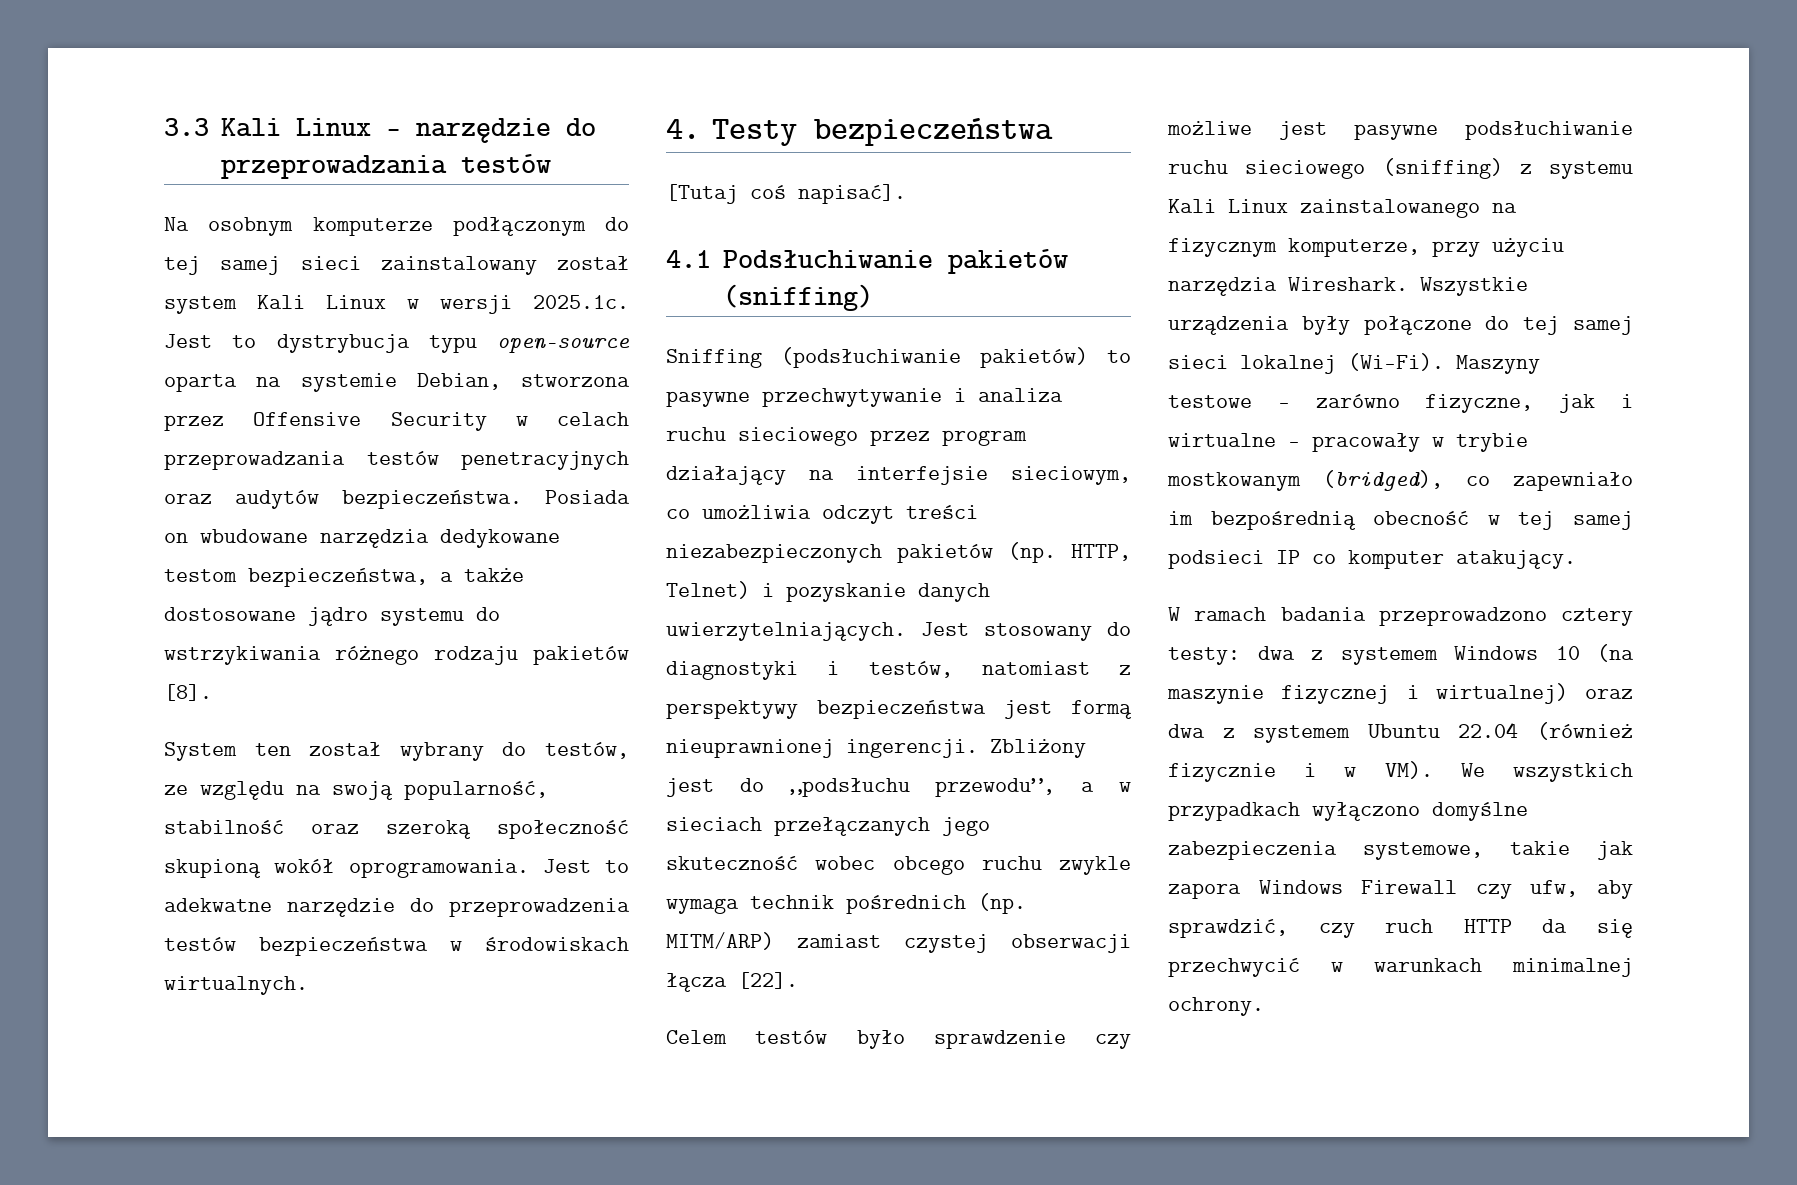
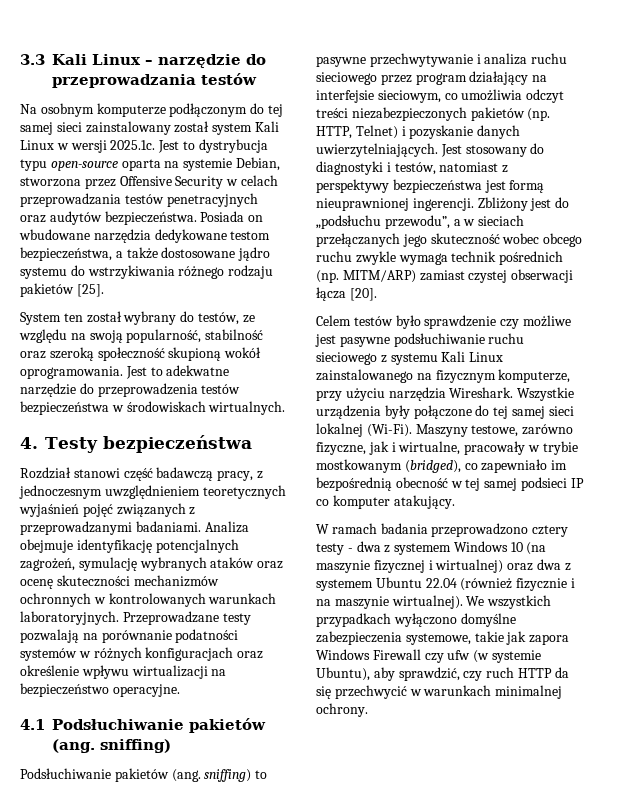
[164,684,212,701] [8]. -> [76,284,104,297] [25].
[666,184,906,204] [666,249,1068,274] [722,284,873,311] [666,347,1088,368] [Tutaj coś napisać]. // 4.1 Podsłuchiwanie pakietów (sniffing) // Sniffing (podsłuchiwanie pakietów) -> [20,467,263,481] [19,485,286,499] [19,503,196,517] [20,521,249,535] [20,539,239,553] [20,557,284,571] [20,575,219,589] [20,593,277,607] [20,611,251,625] [20,629,239,643] [20,647,264,661] [20,665,227,679] [20,683,180,697] [20,718,266,733] [52,739,171,753] [20,768,252,782] Rozdział stanowi część badawczą pracy, z jednoczesnym uwzględnieniem teoretycznych wyjaśnień pojęć związanych z przeprowadzanymi badaniami. Analiza obejmuje identyfikację potencjalnych zagrożeń, symulację wybranych ataków oraz ocenę skuteczności mechanizmów ochronnych w kontrolowanych warunkach laboratoryjnych. Przeprowadzane testy pozwalają na porównanie podatności systemów w różnych konfiguracjach oraz określenie wpływu wirtualizacji na bezpieczeństwo operacyjne. // 4.1 Podsłuchiwanie pakietów (ang. sniffing) // Podsłuchiwanie pakietów (ang. sniffing)
[738,972,798,989] [22]. -> [349,288,377,301] [20].
[1382,158,1503,179] (sniffing) -> (377, 358) none
[1168,395,1290,408] testowe – -> [471,425,519,437] testowe,
[1168,433,1300,447] wirtualne – -> [398,441,461,455] wirtualne,
[1168,647,1240,665] testy: -> [316,543,353,555] testy -
[1344,761,1433,779] w VM). -> [316,595,463,609] na maszynie wirtualnej).
[1530,880,1579,897] ufw, -> [447,650,541,663] [316,667,370,681] ufw (w systemie Ubuntu),

